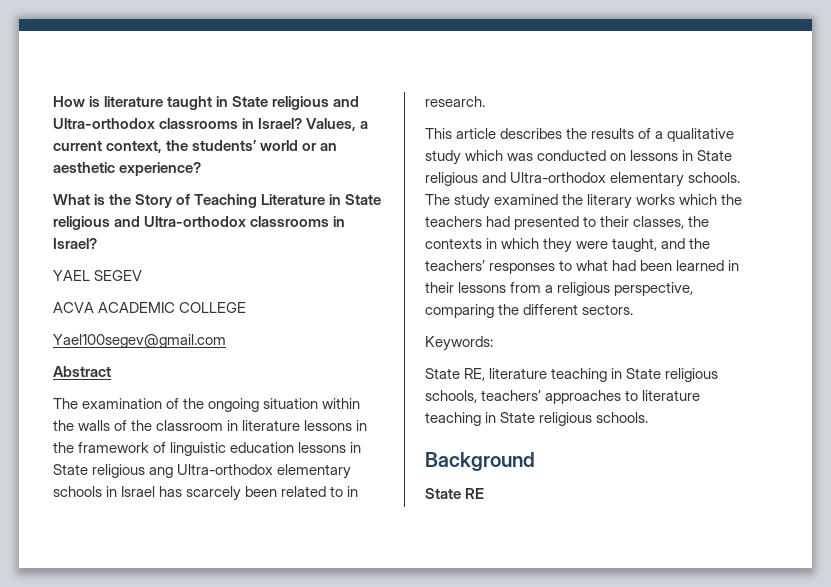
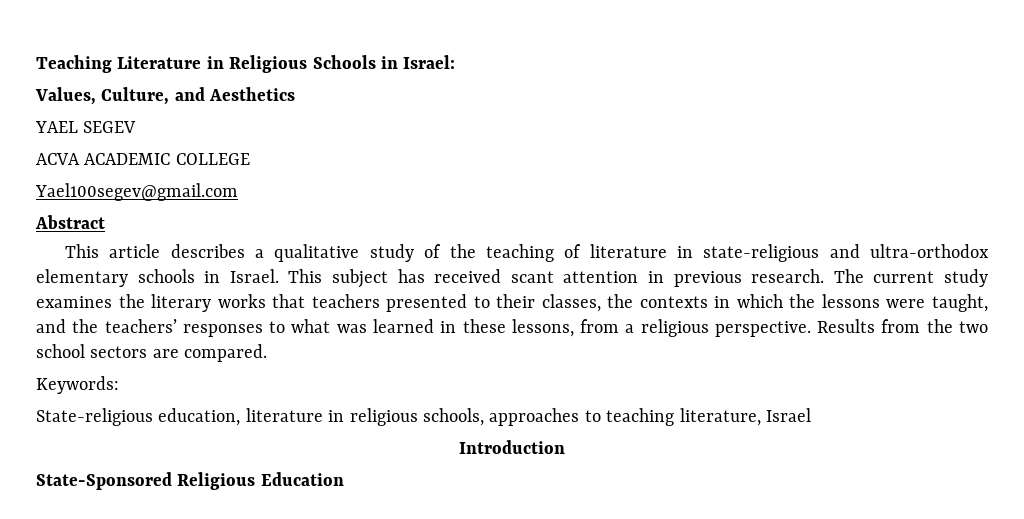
[53,96,360,110] [53,118,369,131] [53,140,338,153] [53,162,202,176] [53,194,382,208] [53,216,346,230] [53,238,97,249] How is literature taught in State religious and Ultra-orthodox classrooms in Israel? Values, a current context, the students’ world or an aesthetic experience? // What is the Story of Teaching Literature in State religious and Ultra-orthodox classrooms in Israel? -> [36,55,456,73] [35,87,296,105] Teaching Literature in Religious Schools in Israel: // Values, Culture, and Aesthetics
[53,398,361,412] [53,420,368,431] [53,442,362,456] [53,464,352,479] [53,486,359,501] [425,96,485,107] [425,128,735,142] [425,150,733,165] [425,172,741,187] [425,194,743,209] [425,216,511,227] The examination of the ongoing situation within the walls of the classroom in literature lessons in the framework of linguistic education lessons in State religious ang Ultra-orthodox elementary schools in Israel has scarcely been related to in research. // This article describes the results of a qualitative study which was conducted on lessons in State religious and Ultra-orthodox elementary schools. The study examined the literary works which the teachers had -> [64,244,990,262] [36,269,989,288] [36,294,380,312] This article describes a qualitative study of the teaching of literature in state-religious and ultra-orthodox elementary schools in Israel. This subject has received scant attention in previous research. The current study examines the literary works that teachers
[543,238,573,253] they -> [789,294,880,308] the lessons
[612,260,740,271] [425,282,694,296] [425,304,634,318] [425,336,493,351] [425,368,662,382] had been learned in their lessons from a religious perspective, comparing the different sectors. // Keywords: // State RE, literature teaching in State -> [336,319,989,337] [36,344,268,362] [36,376,119,394] [36,408,345,426] was learned in these lessons, from a religious perspective. Results from the two school sectors are compared. // Keywords: // State-religious education, literature in
[481,390,542,401] teachers’ -> (484, 417) none
[642,390,701,401] [425,412,649,426] [425,452,535,471] [425,488,485,499] literature teaching in State religious schools. // Background // State RE -> [606,408,811,426] [459,440,565,454] [36,472,344,490] teaching literature, Israel // Introduction // State-Sponsored Religious Education

